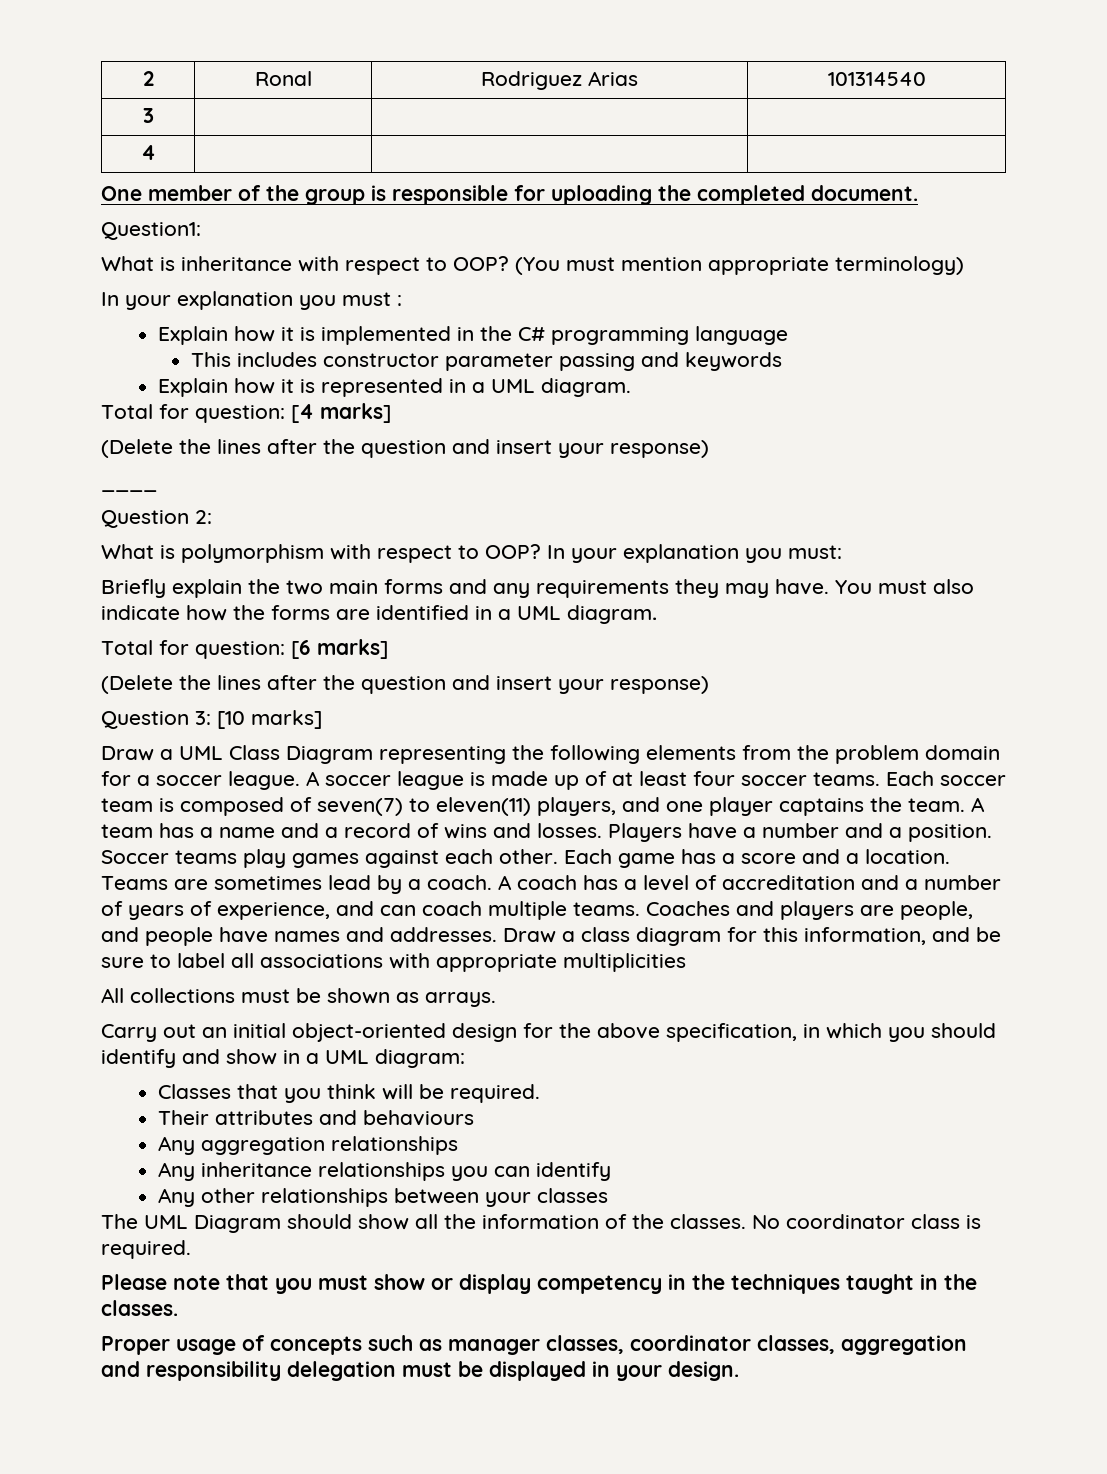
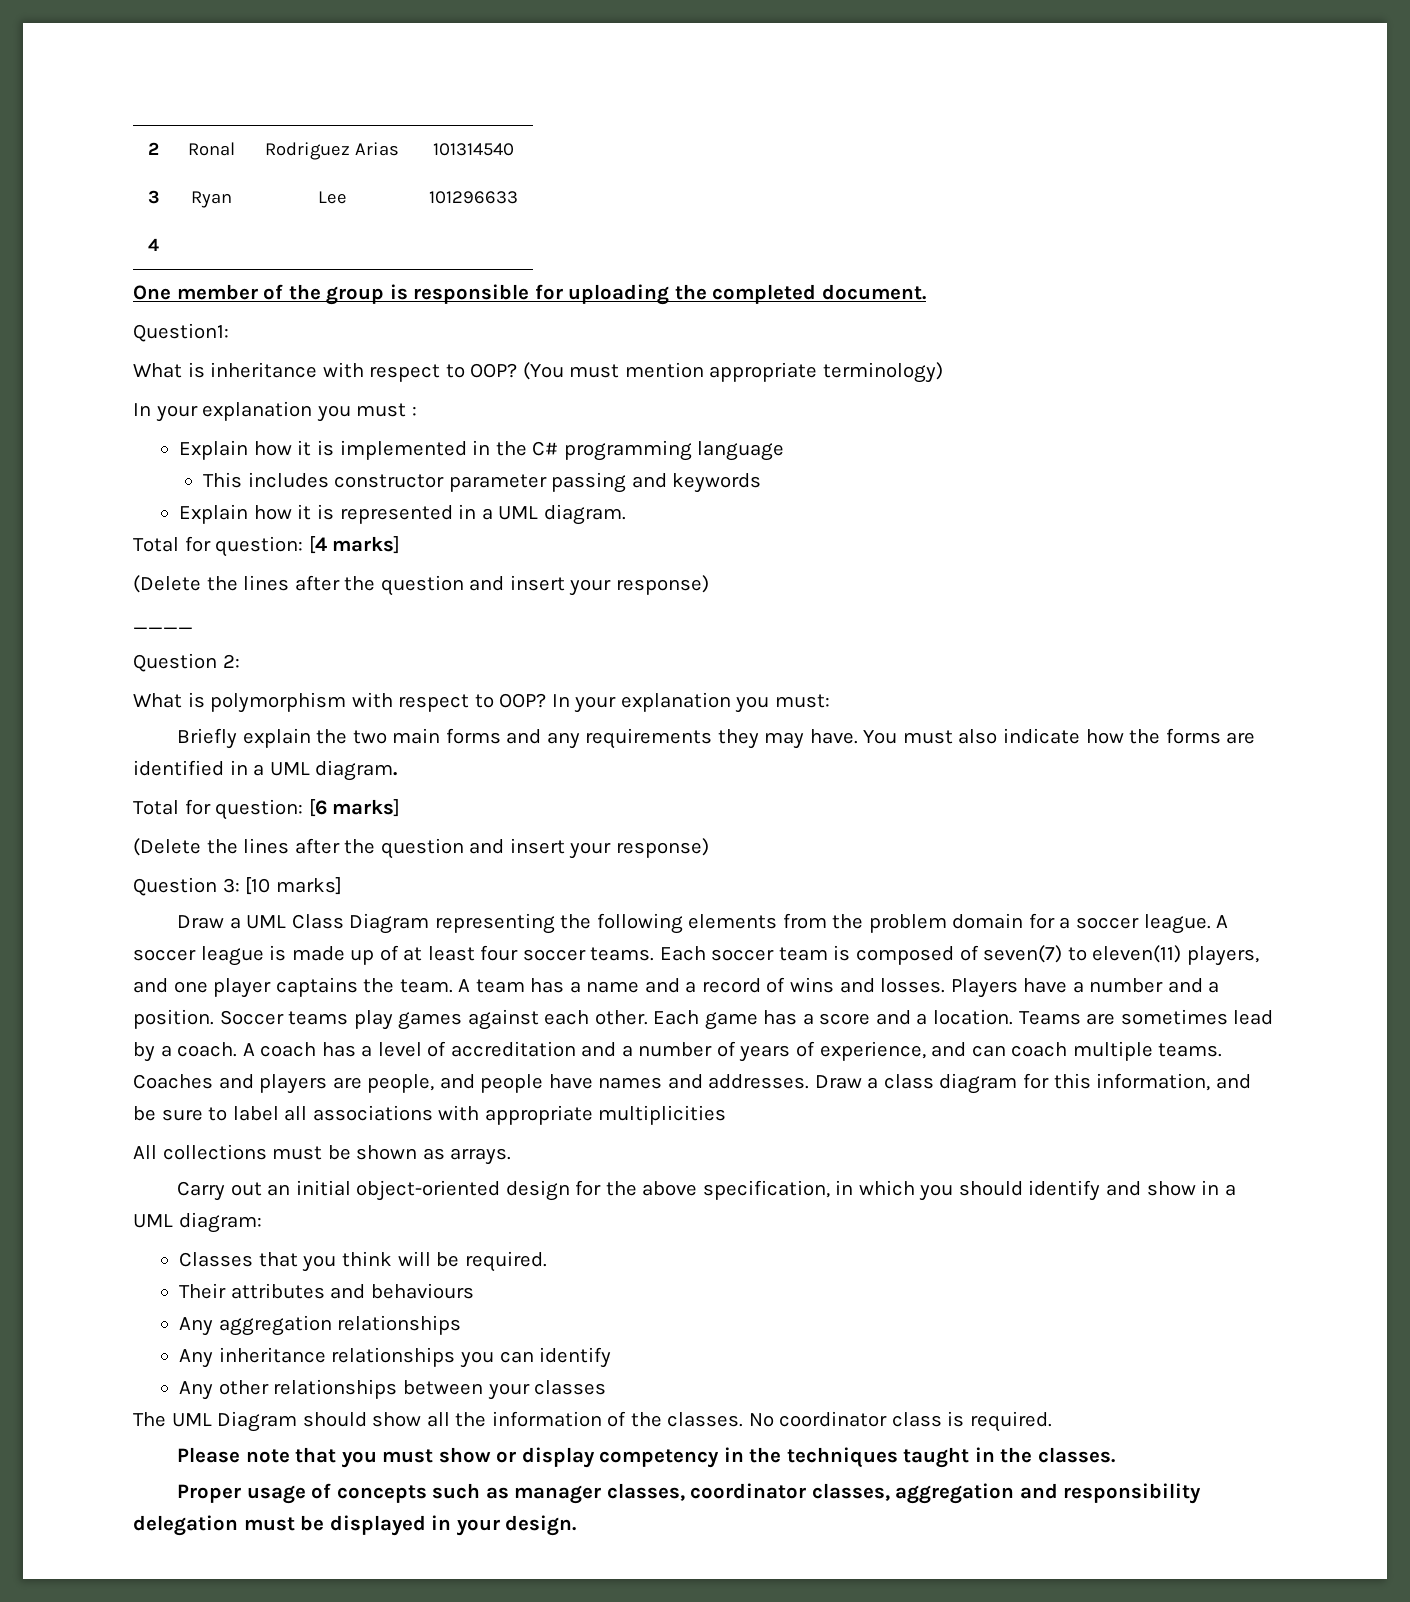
(154, 115) | | -> [191,191,232,208] [317,191,347,204] [429,191,518,204] Ryan | Lee | 101296633

